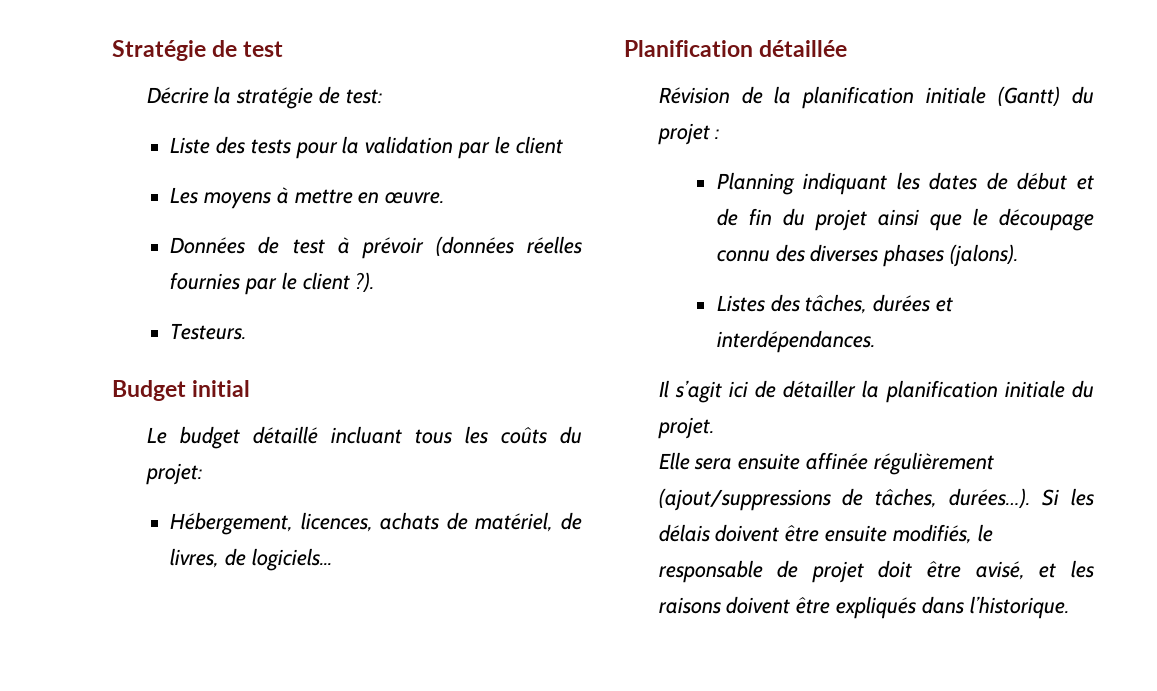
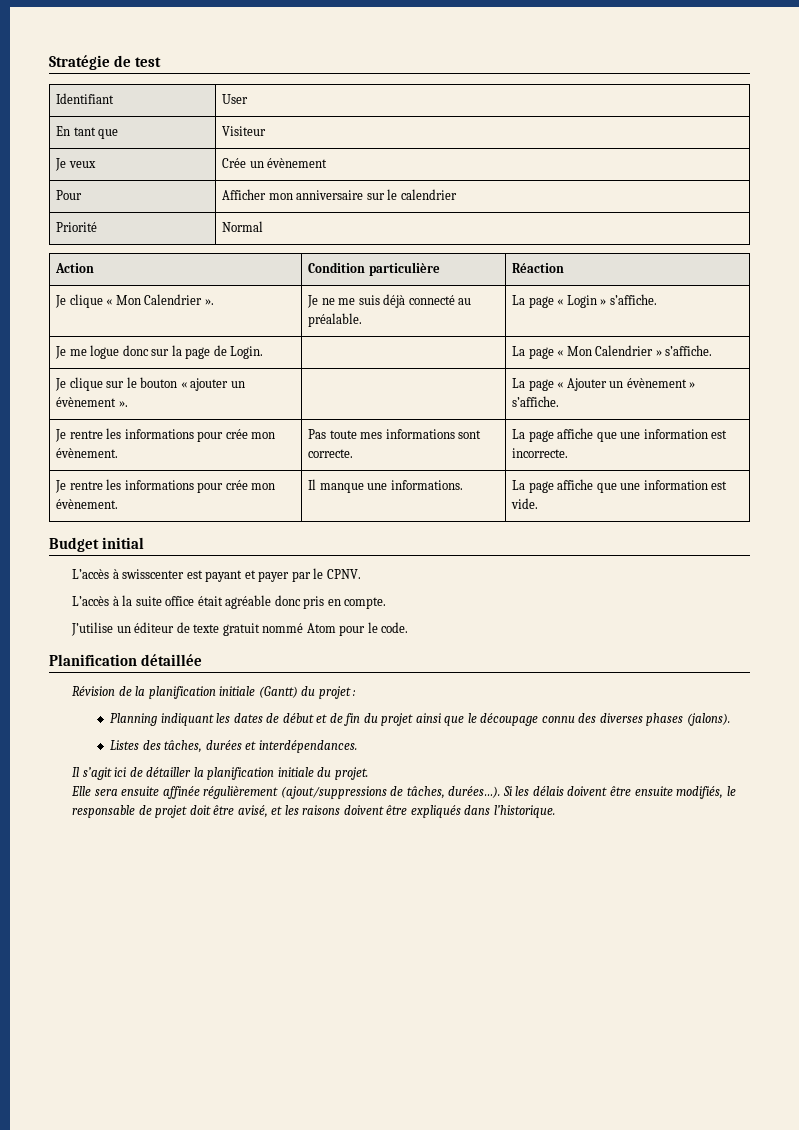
[146,86,382,109] [170,136,563,159] [170,187,445,209] [170,236,582,259] [170,272,375,295] [170,323,247,340] [112,380,251,401] [146,426,582,449] [145,463,202,485] [170,512,582,535] [170,548,332,571] // Décrire la stratégie de test: // Liste des tests pour la validation par le client // Les moyens à mettre en œuvre. // Données de test à prévoir (données réelles fournies par le client ?). // Testeurs. // Budget initial // Le budget détaillé incluant tous les coûts du projet: // Hébergement, licences, achats de matériel, de livres, de logiciels... -> [56,93,115,104] [222,94,249,104] [56,126,119,139] [222,126,267,136] [55,158,96,171] [222,158,328,168] [56,190,83,200] [222,189,457,200] [56,222,98,232] [222,221,264,232] [55,263,95,273] [308,262,440,276] [512,263,565,273] [55,294,214,308] [307,294,472,308] [308,313,363,327] [512,294,657,308] [55,345,264,359] [512,345,713,359] [55,377,245,391] [56,397,128,407] [512,378,696,391] [512,396,560,407] [55,428,276,442] [56,448,119,458] [308,429,482,439] [308,449,354,458] [512,428,728,442] [512,448,569,458] [55,479,276,493] [56,499,119,509] [308,479,463,493] [512,479,728,493] [511,498,539,509] [49,537,144,552] [72,568,361,582] [72,595,387,609] [71,622,409,636] // Identifiant | User // En tant que | Visiteur // Je veux | Crée un évènement // Pour | Afficher mon anniversaire sur le calendrier // Priorité | Normal // Action | Condition particulière | Réaction // Je clique « Mon Calendrier ». | Je ne me suis déjà connecté au préalable. | La page « Login » s’affiche. // Je me logue donc sur la page de Login. | | La page « Mon Calendrier » s’affiche. // Je clique sur le bouton « ajouter un évènement ». | | La page « Ajouter un évènement » s’affiche. // Je rentre les informations pour crée mon évènement. | Pas toute mes informations sont correcte. | La page affiche que une information est incorrecte. // Je rentre les informations pour crée mon évènement. | Il manque une informations. | La page affiche que une information est vide. // Budget initial // L’accès à swisscenter est payant et payer par le CPNV. // L’accès à la suite office était agréable donc pris en compte. // J’utilise un éditeur de texte gratuit nommé Atom pour le code.

